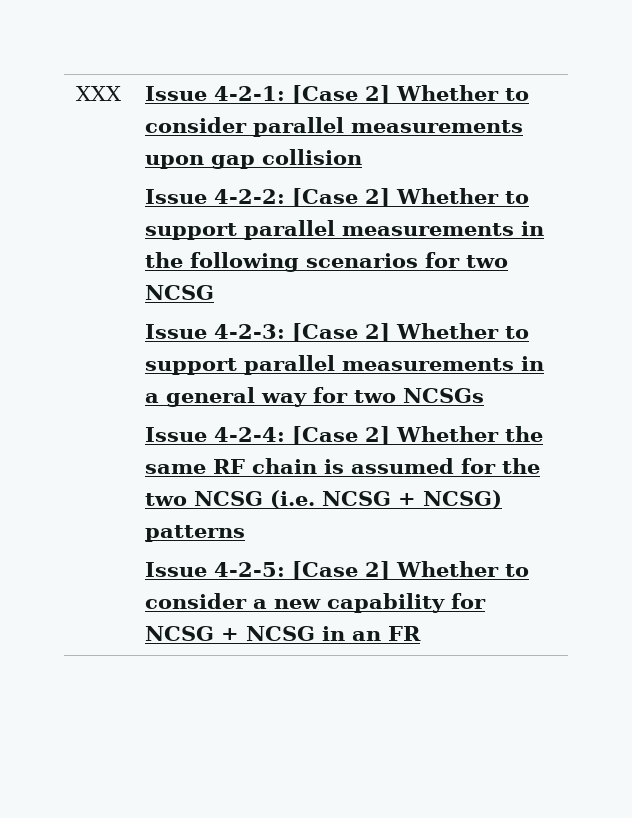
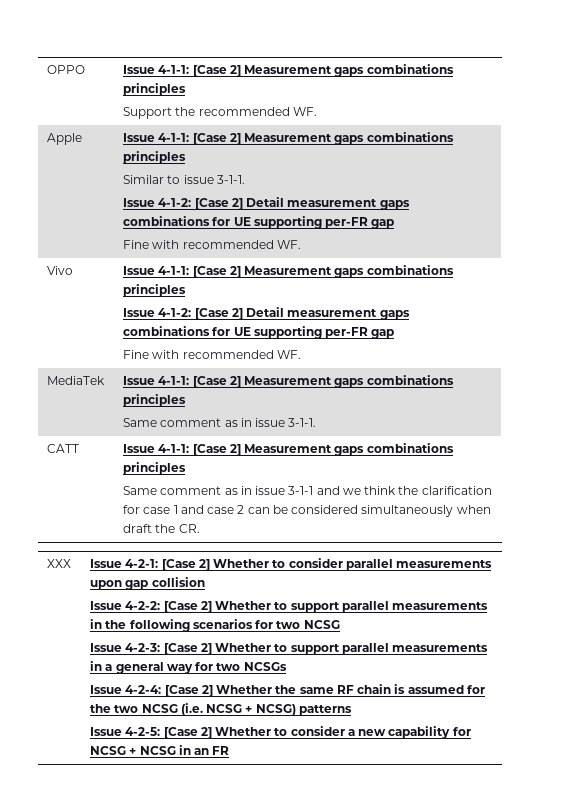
(75, 93) none -> [47,65,86,74] [123,64,454,77] [123,83,187,96] [123,107,317,119] [47,133,83,145] [123,132,454,145] [123,151,187,164] [123,175,245,184] [123,197,410,210] [123,216,395,229] [123,240,301,249] [47,266,74,275] [123,265,454,278] [123,284,187,297] [123,307,410,320] [123,326,395,339] [123,350,301,359] [47,376,106,385] [123,375,454,388] [123,394,187,407] [123,418,317,427] [47,444,80,453] [123,443,454,456] [123,462,187,475] [123,486,492,495] [123,505,491,517] [123,524,200,533] OPPO | Issue 4-1-1: [Case 2] Measurement gaps combinations principles // Support the recommended WF. // Apple | Issue 4-1-1: [Case 2] Measurement gaps combinations principles // Similar to issue 3-1-1. // Issue 4-1-2: [Case 2] Detail measurement gaps combinations for UE supporting per-FR gap // Fine with recommended WF. // Vivo | Issue 4-1-1: [Case 2] Measurement gaps combinations principles // Issue 4-1-2: [Case 2] Detail measurement gaps combinations for UE supporting per-FR gap // Fine with recommended WF. // MediaTek | Issue 4-1-1: [Case 2] Measurement gaps combinations principles // Same comment as in issue 3-1-1. // CATT | Issue 4-1-1: [Case 2] Measurement gaps combinations principles // Same comment as in issue 3-1-1 and we think the clarification for case 1 and case 2 can be considered simultaneously when draft the CR. //

